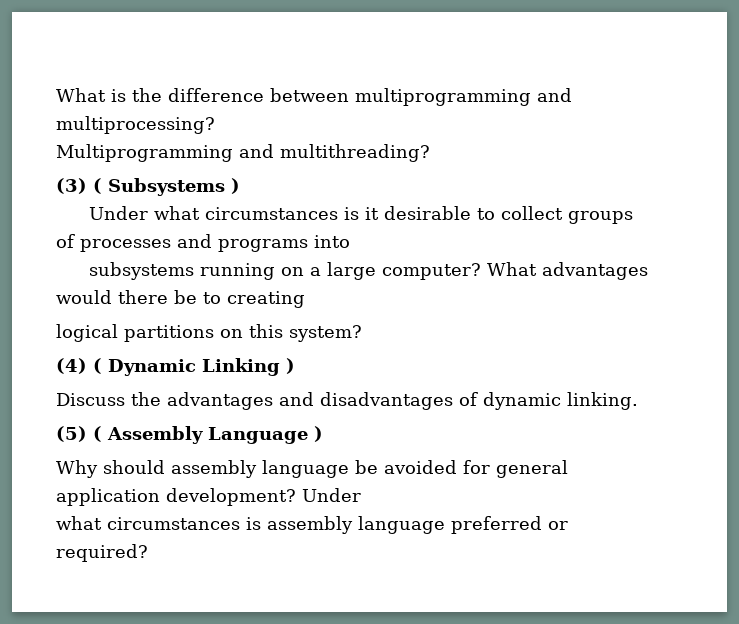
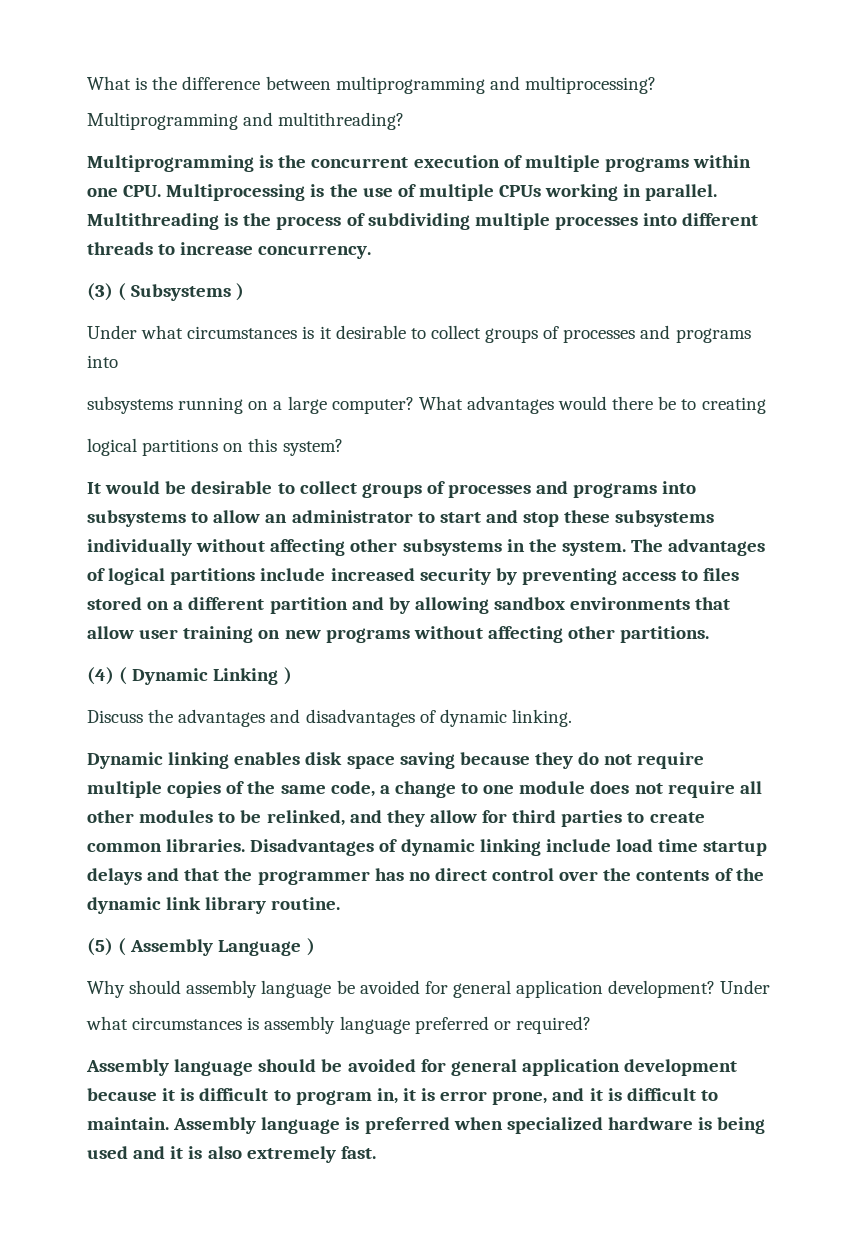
(430, 153) none -> [87,155,752,172] [87,184,718,201] [87,213,759,230] [87,242,372,259] // Multiprogramming is the concurrent execution of multiple programs within one CPU. Multiprocessing is the use of multiple CPUs working in parallel. Multithreading is the process of subdividing multiple processes into different threads to increase concurrency.
(362, 333) none -> [87,481,697,498] [87,510,715,527] [87,539,766,556] [87,568,740,585] [87,597,731,614] [87,626,710,643] // It would be desirable to collect groups of processes and programs into subsystems to allow an administrator to start and stop these subsystems individually without affecting other subsystems in the system. The advantages of logical partitions include increased security by preventing access to files stored on a different partition and by allowing sandbox environments that allow user training on new programs without affecting other partitions.
(638, 401) none -> [87,752,705,769] [87,781,762,798] [87,810,705,827] [87,839,768,856] [87,868,764,885] [87,897,341,914] // Dynamic linking enables disk space saving because they do not require multiple copies of the same code, a change to one module does not require all other modules to be relinked, and they allow for third parties to create common libraries. Disadvantages of dynamic linking include load time startup delays and that the programmer has no direct control over the contents of the dynamic link library routine.
(148, 553) none -> [86,1059,738,1076] [87,1088,718,1105] [87,1117,766,1134] [87,1146,376,1163] // Assembly language should be avoided for general application development because it is difficult to program in, it is error prone, and it is difficult to maintain. Assembly language is preferred when specialized hardware is being used and it is also extremely fast.

